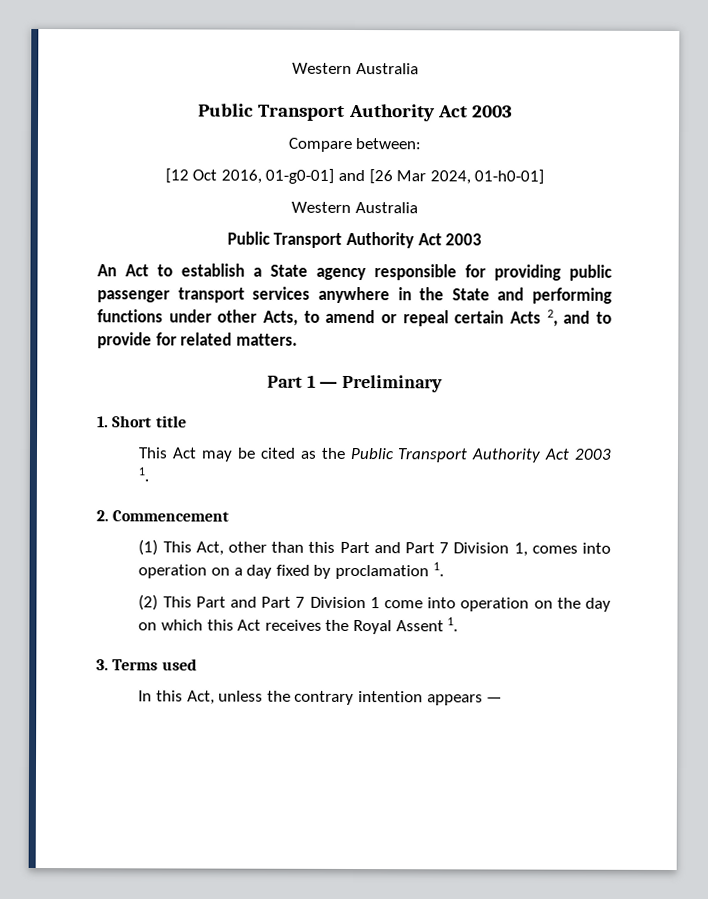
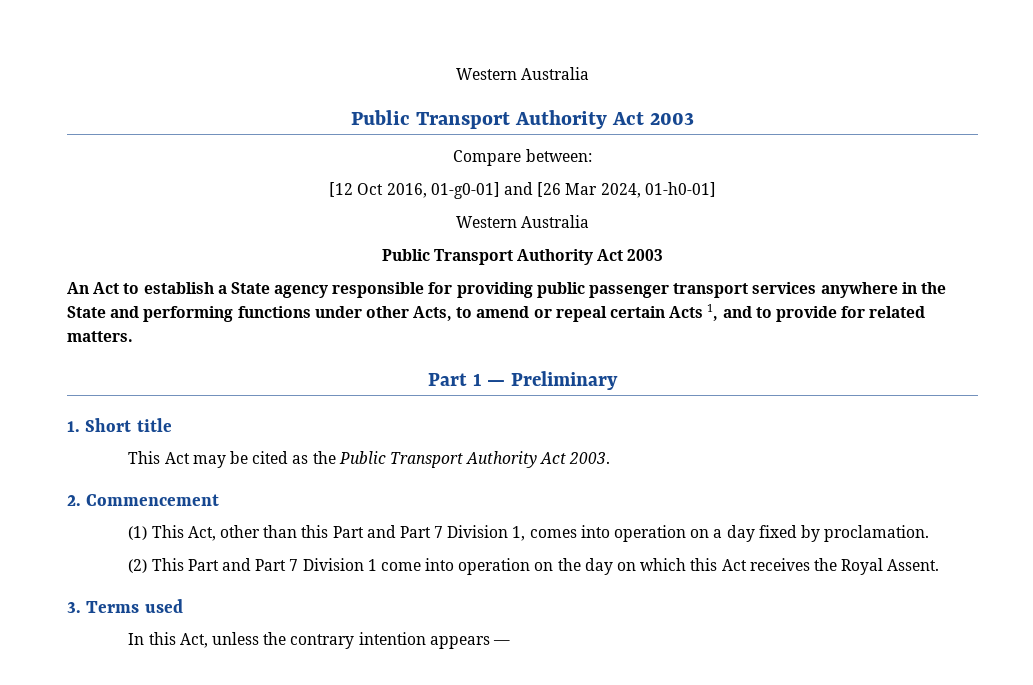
[546,309,558,327] 2, -> [707,304,719,321] 1,
[573,448,612,460] [138,467,150,482] 2003 1. -> [569,452,611,464] 2003.
[335,562,444,580] proclamation 1. -> [824,525,930,542] proclamation.
[395,617,459,632] Assent 1. -> [887,559,940,571] Assent.

